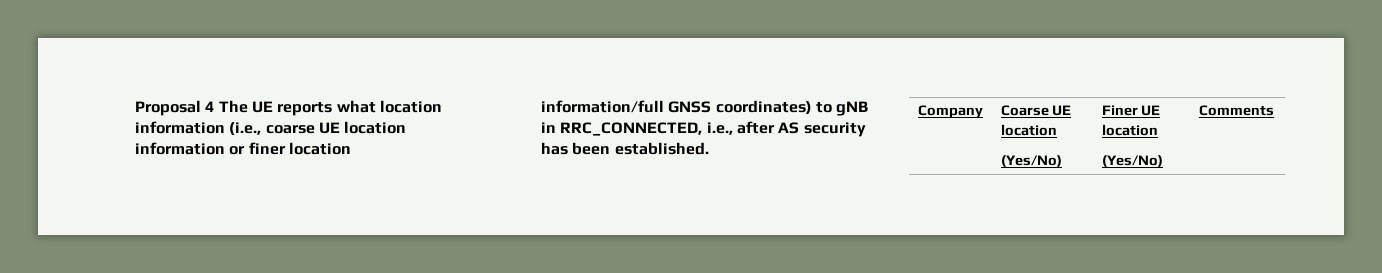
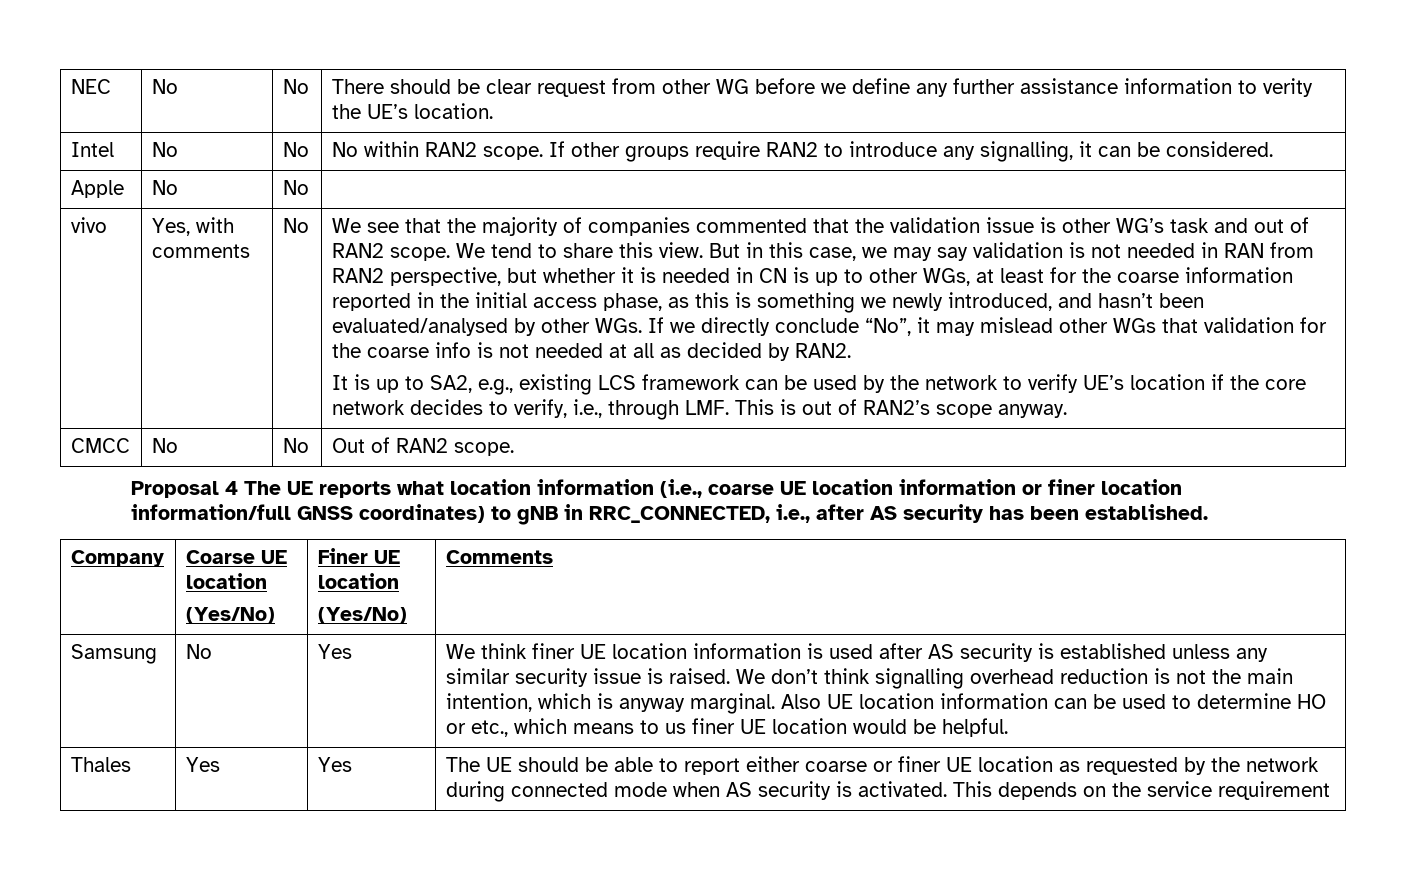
(134, 108) none -> [70,79,111,94] [151,79,178,94] [282,79,309,94] [331,78,1313,97] [331,103,493,119] [70,142,114,157] [151,142,178,157] [282,142,309,157] [331,141,1273,162] [70,180,124,198] [151,180,178,195] [282,180,309,195] [70,217,107,233] [151,217,234,236] [151,244,250,258] [282,218,309,233] [331,217,1309,236] [331,242,1314,261] [331,267,1293,286] [331,292,1204,313] [331,317,1327,336] [331,342,851,361] [331,374,1306,395] [331,399,1067,420] [70,438,130,453] [151,438,178,453] [282,438,309,453] [331,437,514,456] NEC | No | No | There should be clear request from other WG before we define any further assistance information to verity the UE’s location. // Intel | No | No | No within RAN2 scope. If other groups require RAN2 to introduce any signalling, it can be considered. // Apple | No | No | // vivo | Yes, with comments | No | We see that the majority of companies commented that the validation issue is other WG’s task and out of RAN2 scope. We tend to share this view. But in this case, we may say validation is not needed in RAN from RAN2 perspective, but whether it is needed in CN is up to other WGs, at least for the coarse information reported in the initial access phase, as this is something we newly introduced, and hasn’t been evaluated/analysed by other WGs. If we directly conclude “No”, it may mislead other WGs that validation for the coarse info is not needed at all as decided by RAN2. // It is up to SA2, e.g., existing LCS framework can be used by the network to verify UE’s location if the core network decides to verify, i.e., through LMF. This is out of RAN2’s scope anyway. // CMCC | No | No | Out of RAN2 scope. //
(1274, 110) none -> [70,644,157,664] [185,644,212,659] [317,644,352,659] [445,643,1268,662] [445,668,1293,689] [445,693,1326,714] [445,718,1008,737] [70,757,131,772] [185,757,220,772] [317,757,352,772] [445,756,1319,775] [445,781,1330,802] // Samsung | No | Yes | We think finer UE location information is used after AS security is established unless any similar security issue is raised. We don’t think signalling overhead reduction is not the main intention, which is anyway marginal. Also UE location information can be used to determine HO or etc., which means to us finer UE location would be helpful. // Thales | Yes | Yes | The UE should be able to report either coarse or finer UE location as requested by the network during connected mode when AS security is activated. This depends on the service requirement

